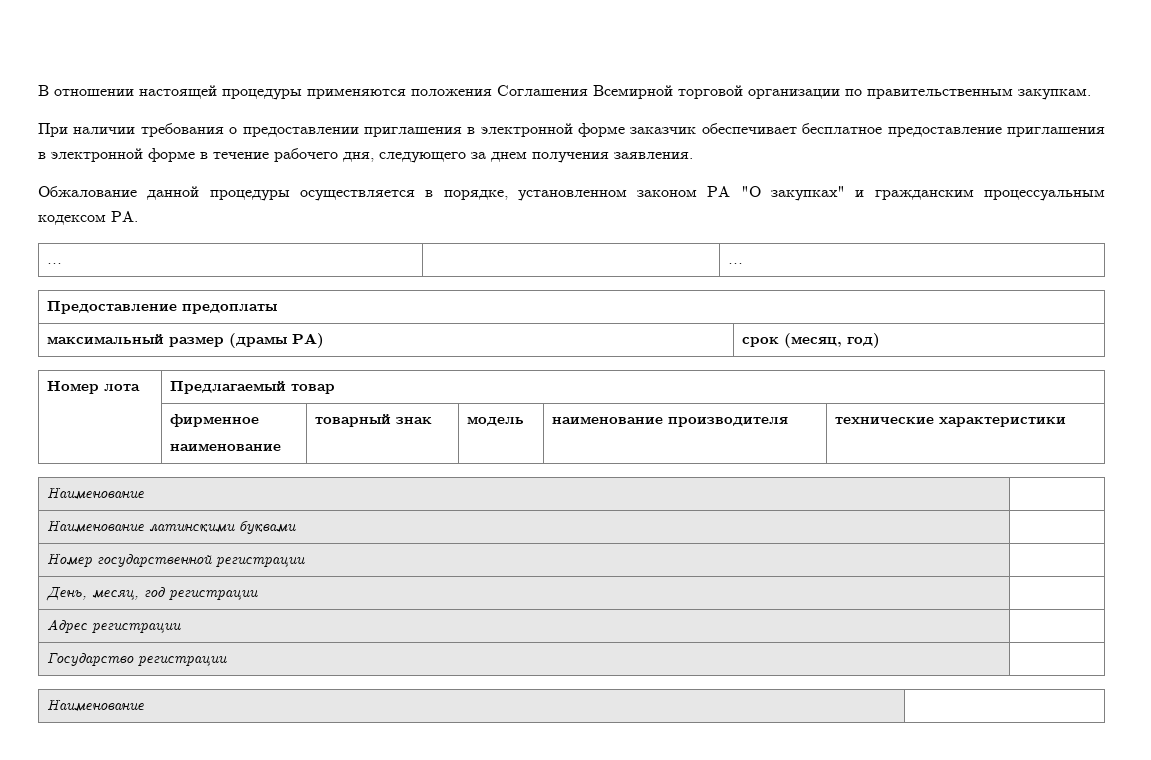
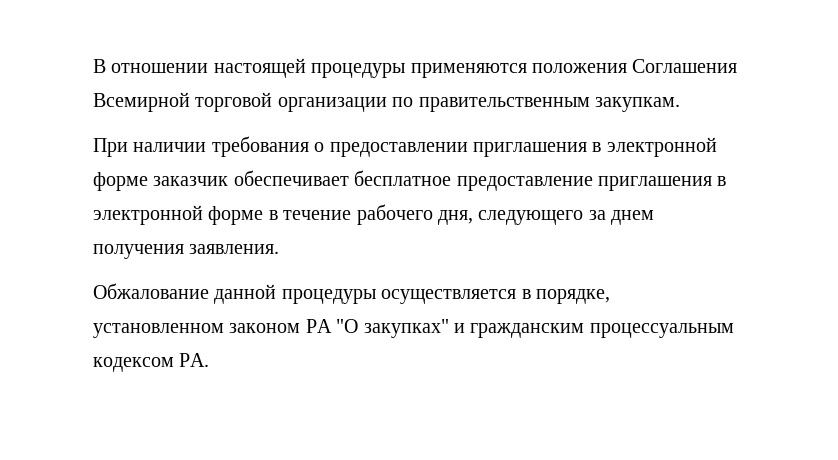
[47,263,63,264] [728,263,744,264] [47,301,278,314] [47,333,325,348] [742,333,881,348] [47,380,141,394] [170,381,336,394] [170,414,260,427] [170,443,282,451] [315,414,433,427] [467,416,525,426] [552,416,789,427] [835,417,1067,427] [47,487,145,499] [47,520,297,534] [47,553,306,568] [46,587,259,601] [47,619,182,634] [47,653,228,667] [47,699,145,711] // ... | | ... // Предоставление предоплаты // максимальный размер (драмы РА) | срок (месяц, год) // Номер лота | Предлагаемый товар // | фирменное // наименование | товарный знак | модель | наименование производителя | технические характеристики // Наименование | // Наименование латинскими буквами | // Номер государственной регистрации | // День, месяц, год регистрации | // Адрес регистрации | // Государство регистрации | // Наименование | -> (210, 360) none

